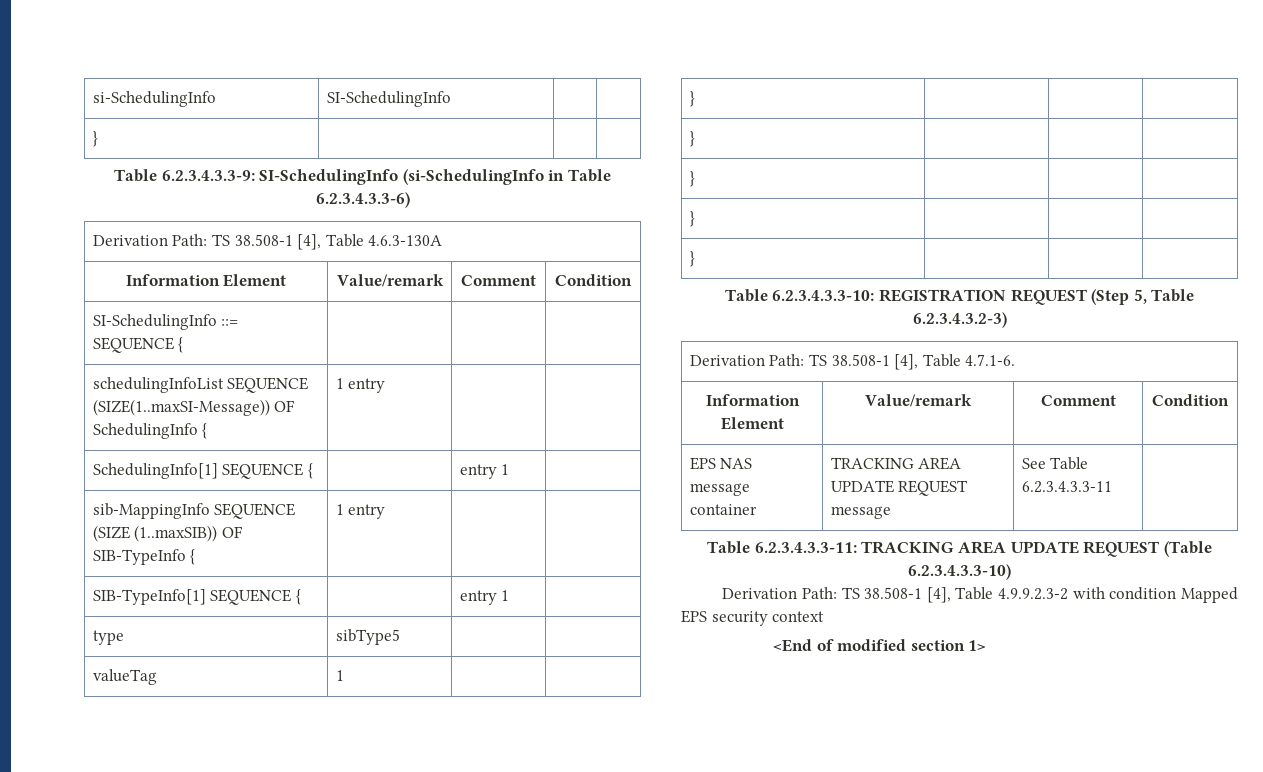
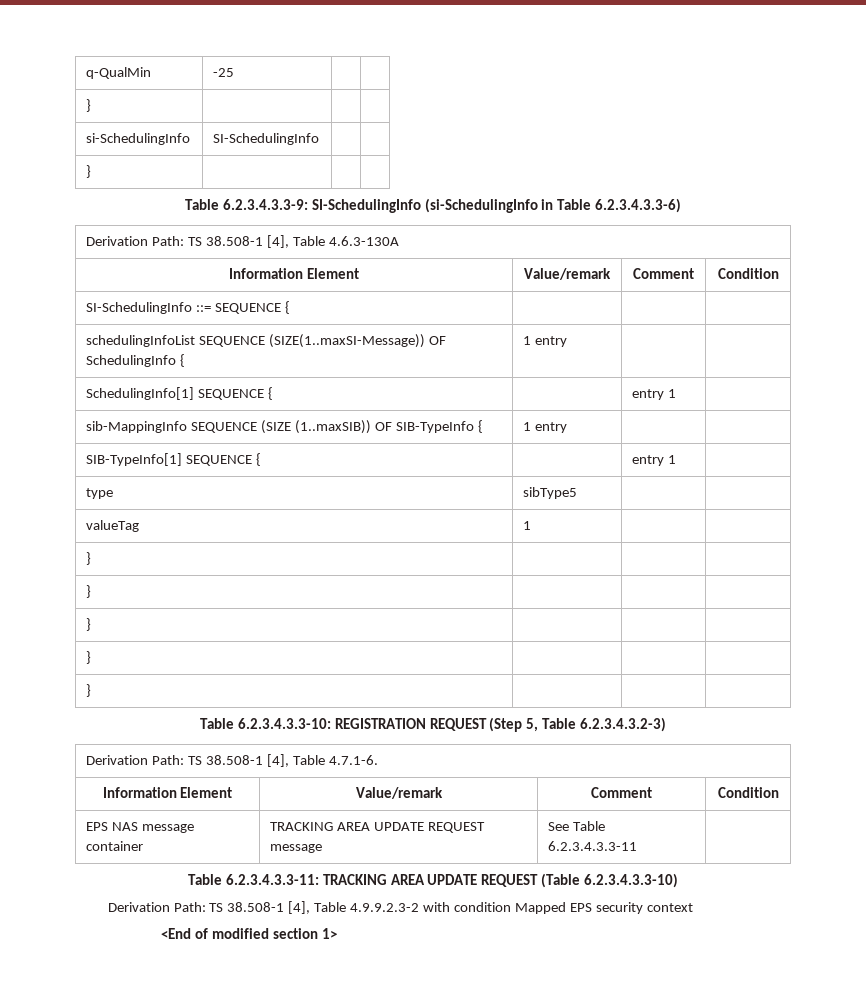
(92, 99) none -> [86,67,152,79] [213,68,235,77] [86,99,92,112] q-QualMin | -25 | | // } | | | //

